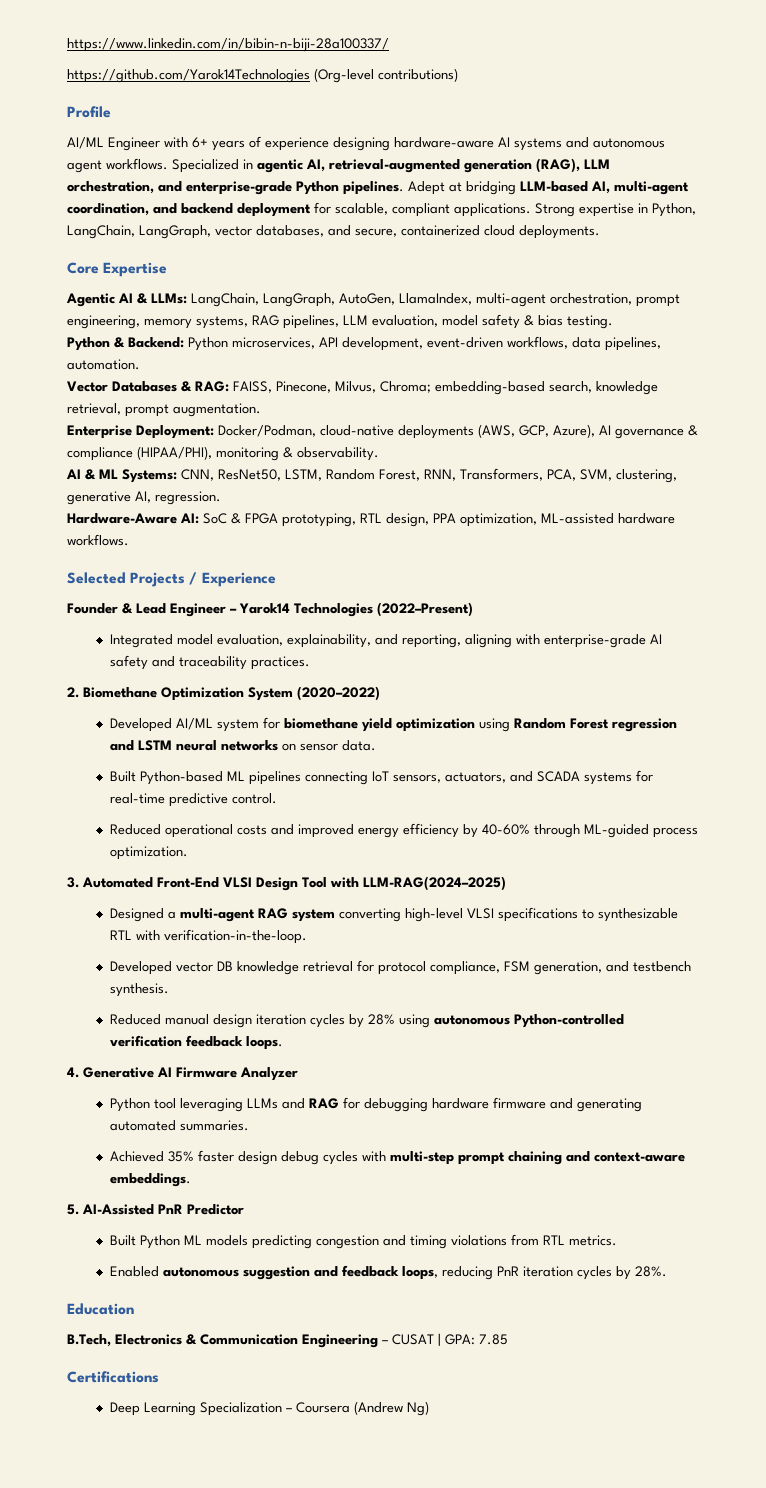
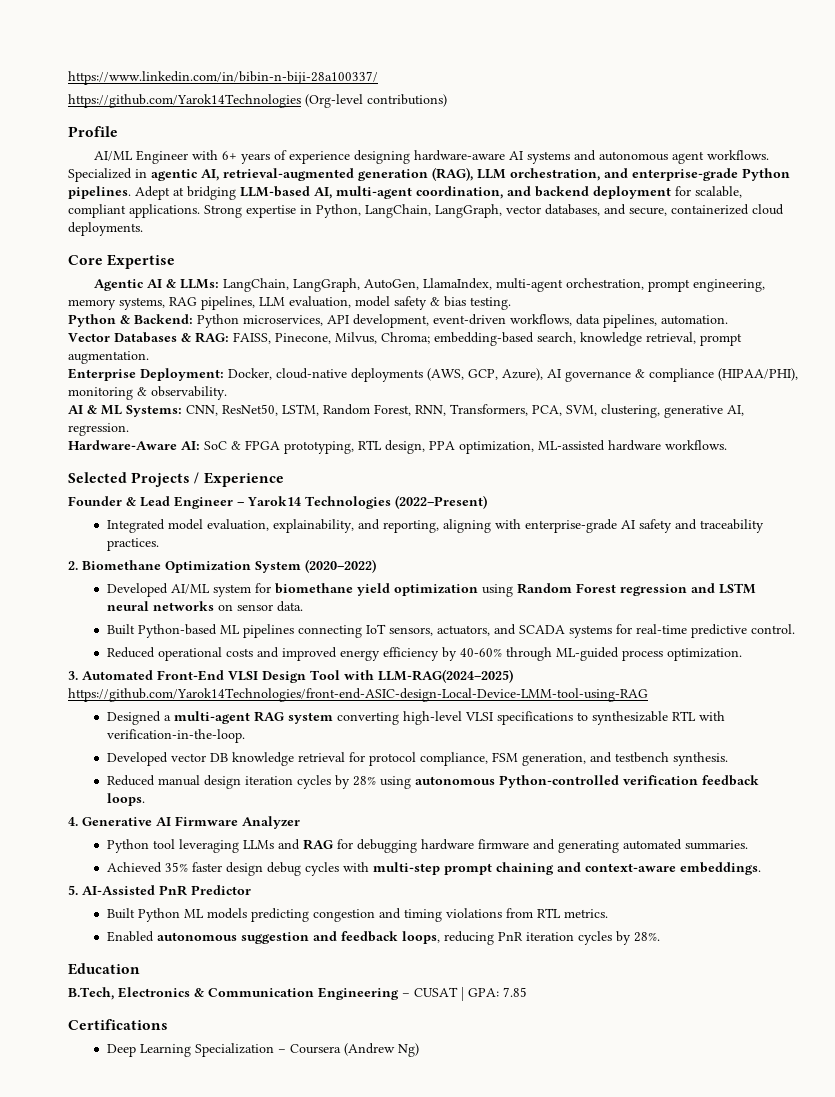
[218,425,316,437] Docker/Podman, -> [228,368,272,380] Docker,
(506, 883) none -> [68,688,648,702] https://github.com/Yarok14Technologies/front-end-ASIC-design-Local-Device-LMM-tool-using-RAG

